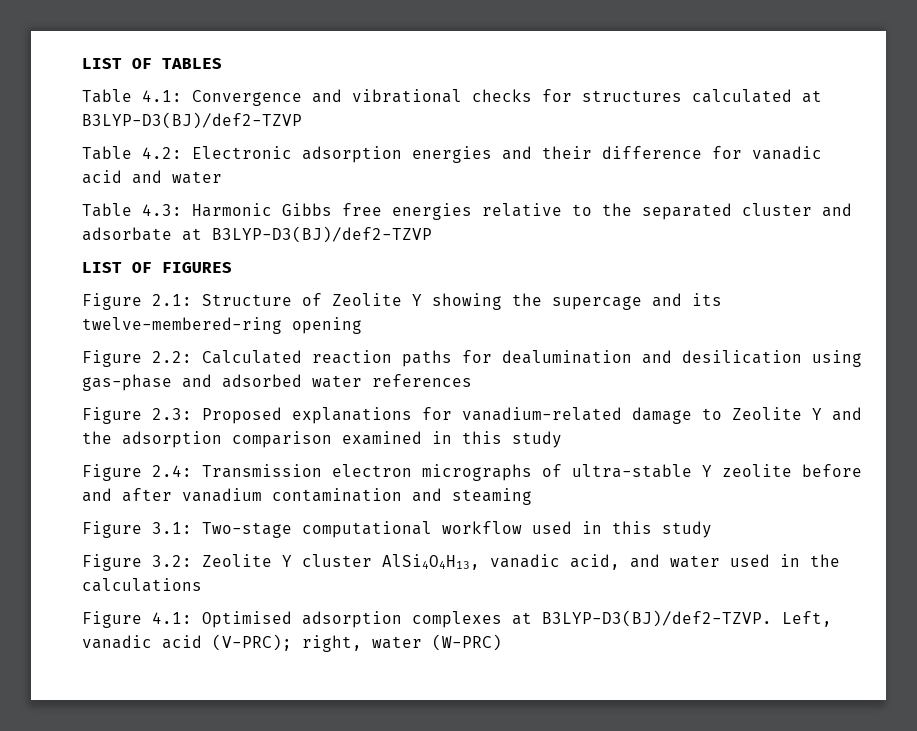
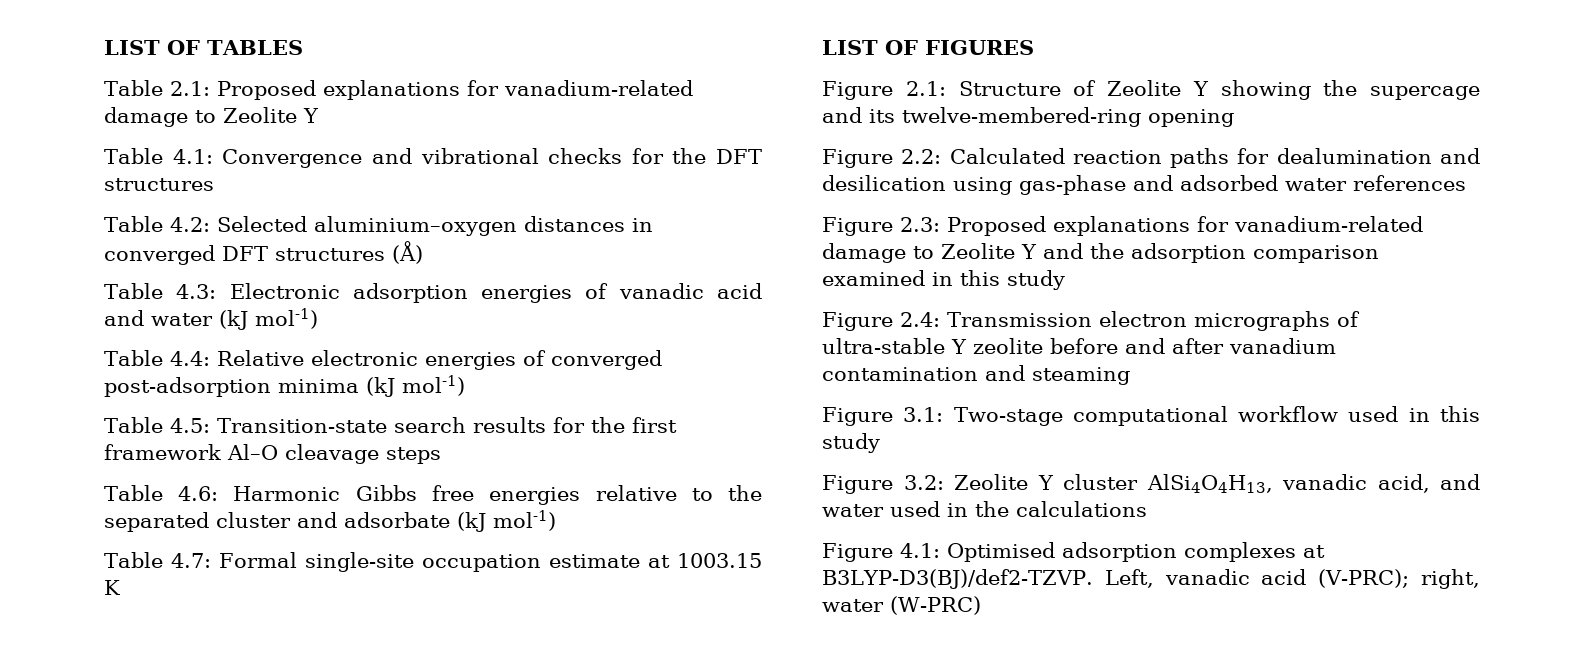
(222, 63) none -> [104,80,693,100] [104,107,319,127] // Table 2.1: Proposed explanations for vanadium-related damage to Zeolite Y
[582,89,822,103] [82,112,302,129] structures calculated at B3LYP-D3(BJ)/def2-TZVP -> [672,148,762,164] [104,178,214,191] the DFT structures
[192,146,742,163] Electronic adsorption energies and their difference for -> [216,216,653,236] [104,241,423,265] [104,283,609,303] Selected aluminium–oxygen distances in converged DFT structures (Å) // Table 4.3: Electronic adsorption energies of
[82,203,182,217] // Table 4.3: -> [219,308,318,330] [104,350,662,370] [104,375,465,397] [104,417,677,433] [104,444,441,464] [104,485,219,501] (kJ mol-1) // Table 4.4: Relative electronic energies of converged post-adsorption minima (kJ mol-1) // Table 4.5: Transition-state search results for the first framework Al–O cleavage steps // Table 4.6:
[182,226,432,243] at B3LYP-D3(BJ)/def2-TZVP -> [457,510,556,532] [104,552,763,572] [104,580,120,595] (kJ mol-1) // Table 4.7: Formal single-site occupation estimate at 1003.15 K

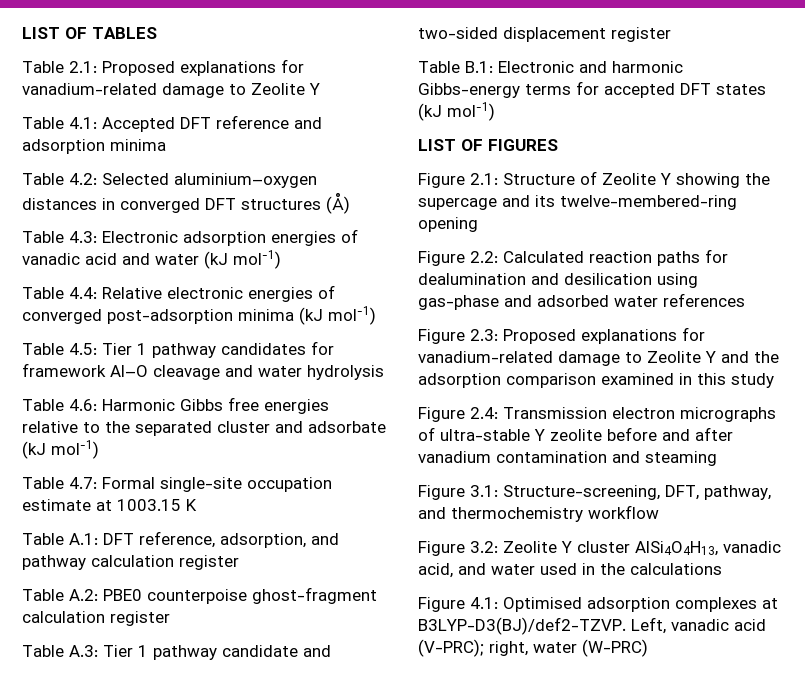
[222,148,762,168] [104,178,214,191] Convergence and vibrational checks for the DFT structures -> [102,115,322,132] [22,139,166,154] Accepted DFT reference and adsorption minima
[216,417,677,433] [104,444,441,464] Transition-state search results for the first framework Al–O cleavage steps -> [102,341,334,358] [22,363,384,380] Tier 1 pathway candidates for framework Al–O cleavage and water hydrolysis
(120, 587) none -> [22,531,339,548] [22,555,239,570] [22,587,377,604] [22,611,170,626] [22,645,331,660] [418,27,671,42] [418,61,683,73] [418,81,766,98] [418,102,495,121] // Table A.1: DFT reference, adsorption, and pathway calculation register // Table A.2: PBE0 counterpoise ghost-fragment calculation register // Table A.3: Tier 1 pathway candidate and two-sided displacement register // Table B.1: Electronic and harmonic Gibbs-energy terms for accepted DFT states (kJ mol-1)
[953,406,1480,426] [822,433,880,453] Two-stage computational workflow used in this study -> [503,485,771,500] [418,505,659,522] Structure-screening, DFT, pathway, and thermochemistry workflow

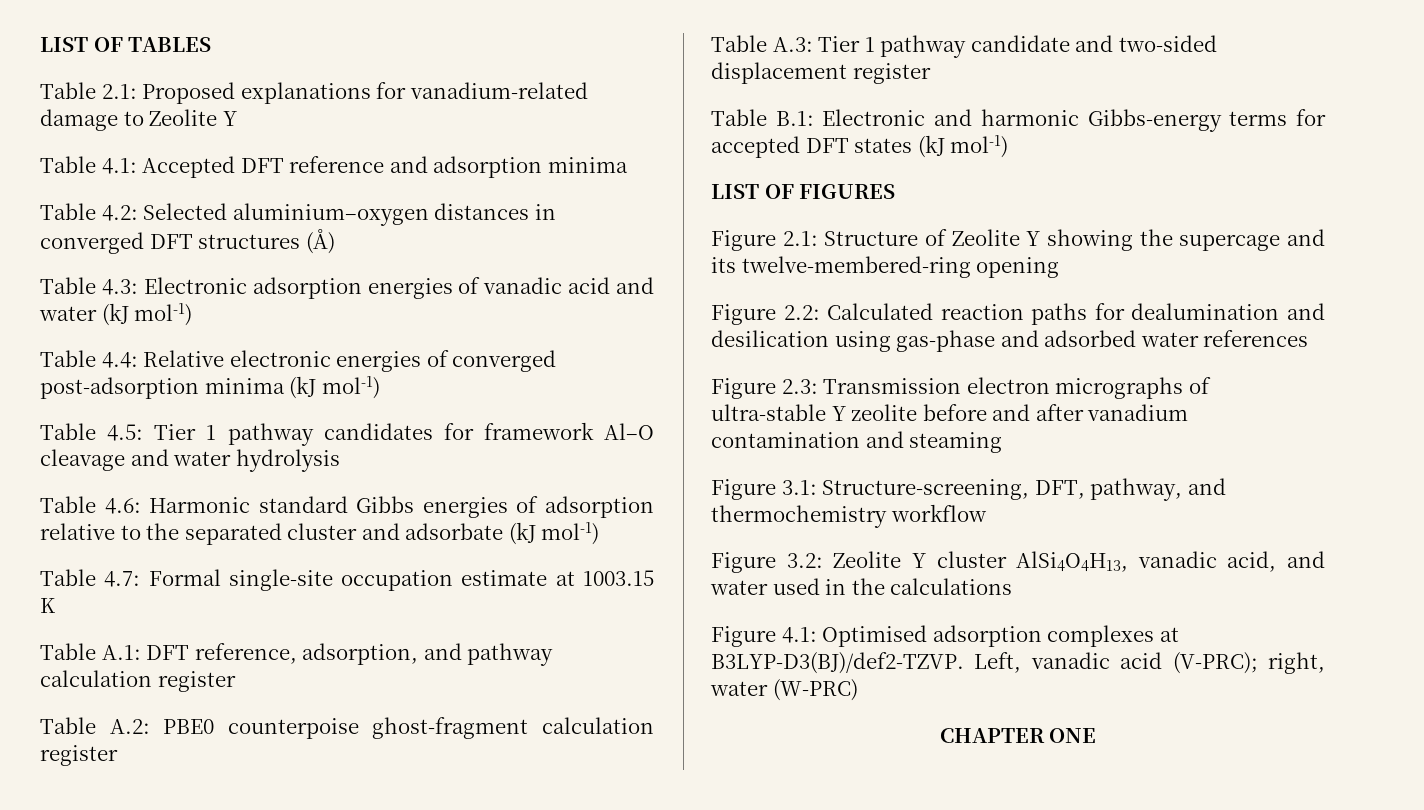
[180,397,329,414] Gibbs free energies -> [258,496,654,518] standard Gibbs energies of adsorption
[503,327,705,344] [418,351,779,366] [418,373,774,388] [418,407,498,422] Proposed explanations for vanadium-related damage to Zeolite Y and the adsorption comparison examined in this study // Figure 2.4: -> (818, 386) none
(648, 648) none -> [939,728,1097,743] // CHAPTER ONE

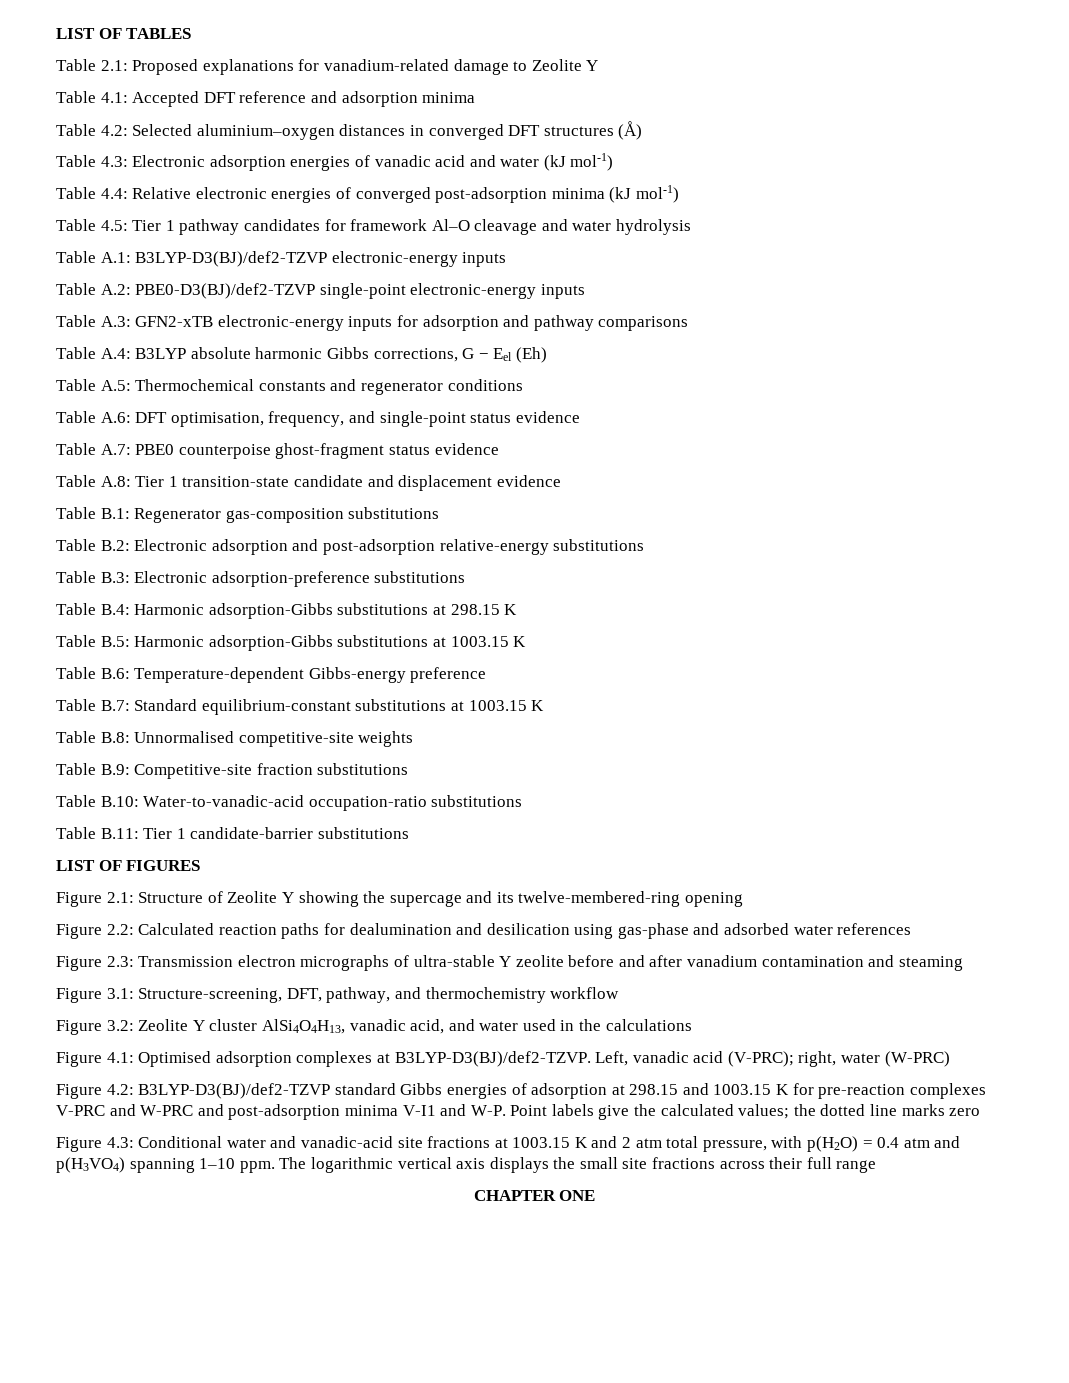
[104,496,654,518] [40,522,600,545] [40,569,654,591] [40,598,55,613] [40,643,554,666] [40,670,236,692] [40,717,654,739] [40,745,118,766] [711,35,1217,58] [711,62,931,84] [711,109,1326,132] [711,135,1009,158] 4.6: Harmonic standard Gibbs energies of adsorption relative to the separated cluster and adsorbate (kJ mol-1) // Table 4.7: Formal single-site occupation estimate at 1003.15 K // Table A.1: DFT reference, adsorption, and pathway calculation register // Table A.2: PBE0 counterpoise ghost-fragment calculation register // Table A.3: Tier 1 pathway candidate and two-sided displacement register // Table B.1: Electronic and harmonic Gibbs-energy terms for accepted DFT states (kJ mol-1) -> [100,251,507,267] [56,283,585,299] [56,315,689,331] [56,347,547,363] [56,379,523,395] [56,411,580,427] [56,443,499,459] [56,475,561,491] [56,507,440,523] [56,539,645,555] [56,571,466,587] [56,603,518,619] [56,635,527,651] [56,667,487,683] [56,699,545,715] [56,731,414,747] [56,763,409,779] [56,795,523,811] [56,827,409,839] A.1: B3LYP-D3(BJ)/def2-TZVP electronic-energy inputs // Table A.2: PBE0-D3(BJ)/def2-TZVP single-point electronic-energy inputs // Table A.3: GFN2-xTB electronic-energy inputs for adsorption and pathway comparisons // Table A.4: B3LYP absolute harmonic Gibbs corrections, G − Eel (Eh) // Table A.5: Thermochemical constants and regenerator conditions // Table A.6: DFT optimisation, frequency, and single-point status evidence // Table A.7: PBE0 counterpoise ghost-fragment status evidence // Table A.8: Tier 1 transition-state candidate and displacement evidence // Table B.1: Regenerator gas-composition substitutions // Table B.2: Electronic adsorption and post-adsorption relative-energy substitutions // Table B.3: Electronic adsorption-preference substitutions // Table B.4: Harmonic adsorption-Gibbs substitutions at 298.15 K // Table B.5: Harmonic adsorption-Gibbs substitutions at 1003.15 K // Table B.6: Temperature-dependent Gibbs-energy preference // Table B.7: Standard equilibrium-constant substitutions at 1003.15 K // Table B.8: Unnormalised competitive-site weights // Table B.9: Competitive-site fraction substitutions // Table B.10: Water-to-vanadic-acid occupation-ratio substitutions // Table B.11: Tier 1 candidate-barrier substitutions
(858, 690) none -> [56,1083,986,1099] [56,1104,981,1120] [56,1136,961,1152] [56,1157,877,1173] // Figure 4.2: B3LYP-D3(BJ)/def2-TZVP standard Gibbs energies of adsorption at 298.15 and 1003.15 K for pre-reaction complexes V-PRC and W-PRC and post-adsorption minima V-I1 and W-P. Point labels give the calculated values; the dotted line marks zero // Figure 4.3: Conditional water and vanadic-acid site fractions at 1003.15 K and 2 atm total pressure, with p(H2O) = 0.4 atm and p(H3VO4) spanning 1–10 ppm. The logarithmic vertical axis displays the small site fractions across their full range

